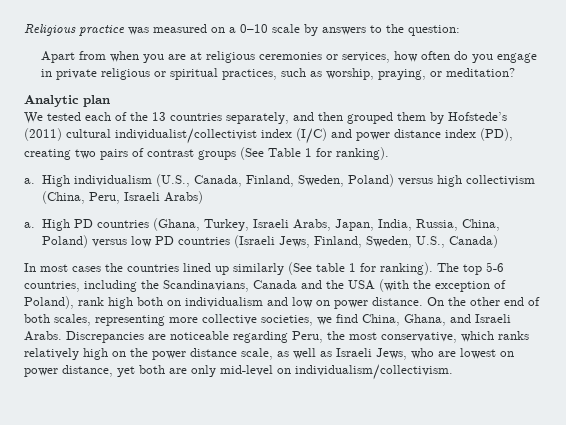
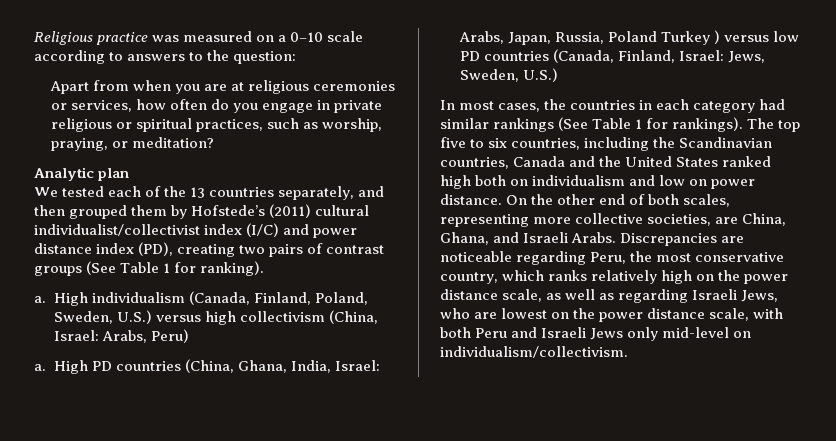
[304,24,318,36] by -> [34,50,124,64] according to
[155,174,394,187] (U.S., Canada, Finland, Sweden, Poland) -> [188,291,368,305] [53,310,152,324] (Canada, Finland, Poland, Sweden, U.S.)
[88,191,203,204] Peru, Israeli Arabs) -> [53,329,189,343] Israel: Arabs, Peru)
[152,218,500,231] [41,235,498,248] (Ghana, Turkey, Israeli Arabs, Japan, India, Russia, China, Poland) versus low PD countries (Israeli Jews, Finland, Sweden, U.S., Canada) -> [184,359,380,373] [458,30,799,45] [459,49,765,63] [459,68,558,82] (China, Ghana, India, Israel: Arabs, Japan, Russia, Poland Turkey ) versus low PD countries (Canada, Finland, Israel: Jews, Sweden, U.S.)
[72,266,101,272] cases -> [498,103,541,112] cases,
[183,262,433,275] lined up similarly (See table 1 for ranking). -> [639,99,786,113] [440,117,744,132] in each category had similar rankings (See Table 1 for rankings).
[486,262,504,272] 5-6 -> [440,137,508,148] five to six
[163,280,249,292] Scandinavians, -> [679,137,773,148] [440,157,509,169] Scandinavian countries,
[348,279,506,292] [24,296,104,309] USA (with the exception of Poland), rank -> [625,156,772,167] United States ranked
[317,314,358,325] we find -> [715,217,739,224] are
[381,332,457,343] conservative, -> [695,252,785,262] [440,272,498,284] conservative country,
(332, 354) none -> [618,289,689,303] regarding
[24,365,187,377] power distance, yet both are -> [573,308,784,322] [440,327,624,340] the power distance scale, with both Peru and Israeli Jews

